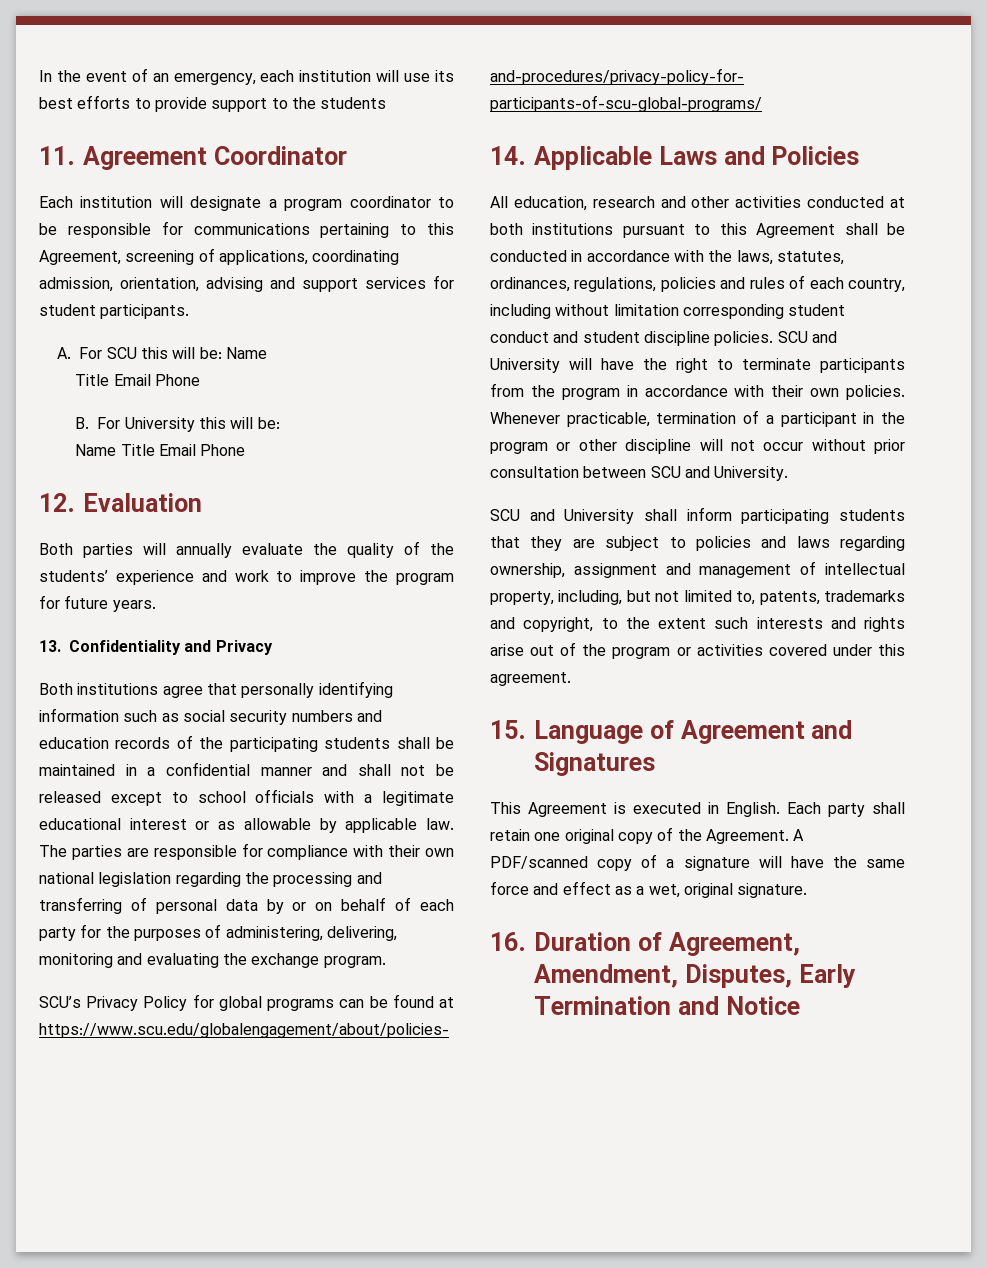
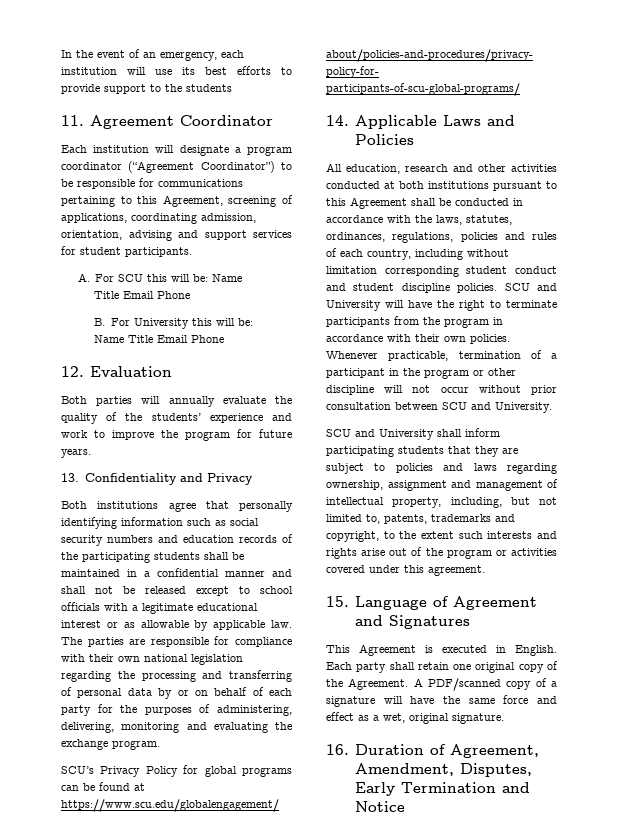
(431, 202) none -> [128,161,275,173] (“Agreement Coordinator”)

